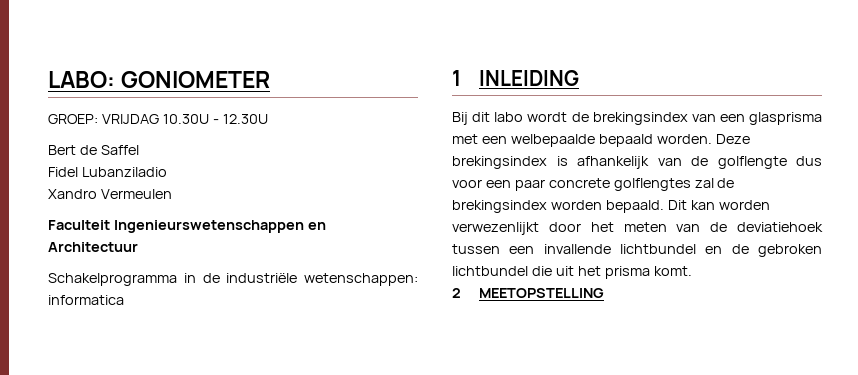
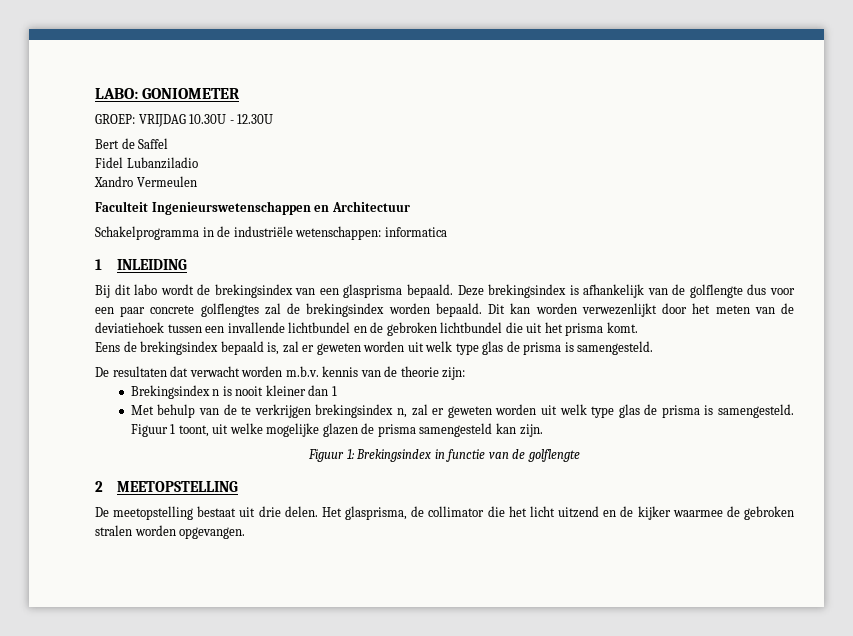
[452,134,712,147] met een welbepaalde bepaald worden. -> [406,284,453,298] bepaald.
[452,288,605,298] 2 MEETOPSTELLING -> [95,341,654,355] [95,366,466,380] [130,385,337,399] [130,404,794,418] [130,423,543,437] [308,449,580,462] [95,481,238,492] [95,506,794,520] [95,525,246,539] Eens de brekingsindex bepaald is, zal er geweten worden uit welk type glas de prisma is samengesteld. // De resultaten dat verwacht worden m.b.v. kennis van de theorie zijn: // Brekingsindex n is nooit kleiner dan 1 // Met behulp van de te verkrijgen brekingsindex n, zal er geweten worden uit welk type glas de prisma is samengesteld. Figuur 1 toont, uit welke mogelijke glazen de prisma samengesteld kan zijn. // Figuur 1: Brekingsindex in functie van de golflengte // 2 MEETOPSTELLING // De meetopstelling bestaat uit drie delen. Het glasprisma, de collimator die het licht uitzend en de kijker waarmee de gebroken stralen worden opgevangen.

